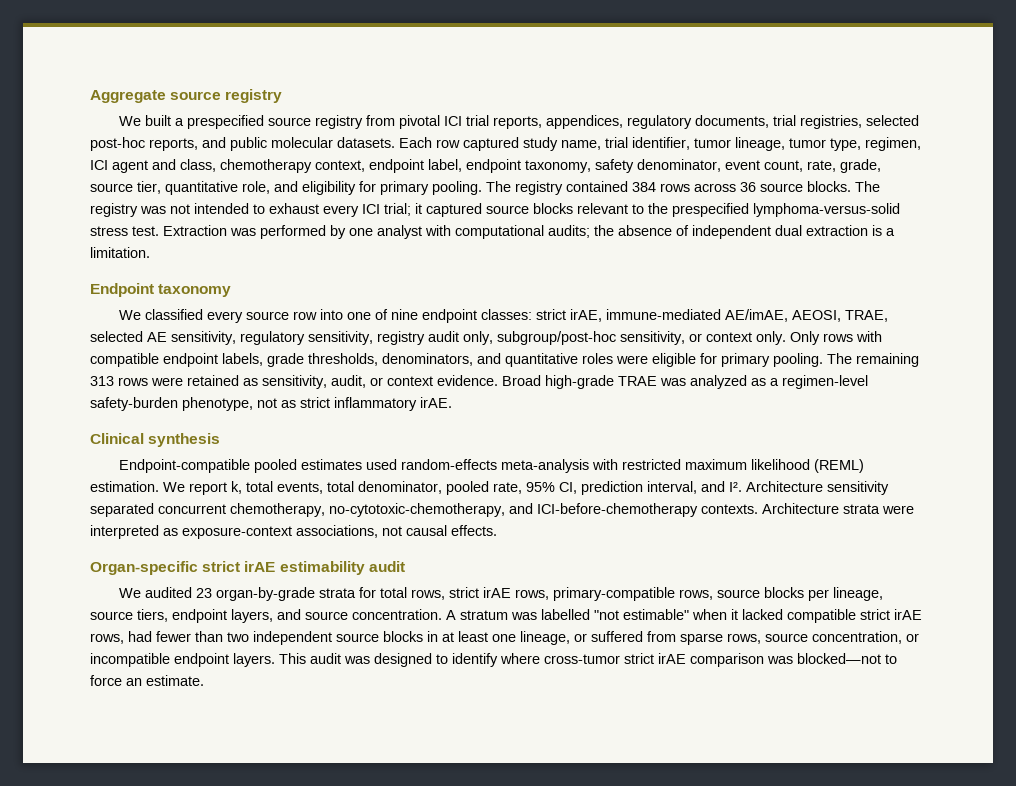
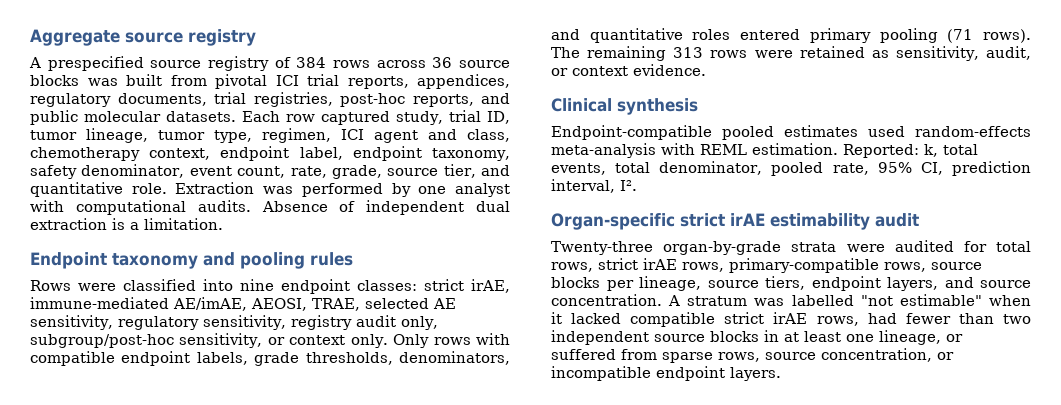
[119,115,364,129] We built a prespecified source registry -> [29,56,511,71] [30,74,162,86] A prespecified source registry of 384 rows across 36 source blocks was built
[866,115,920,126] selected -> (333, 99) none
[523,137,690,151] study name, trial identifier, -> [396,110,510,125] study, trial ID,
[165,181,880,195] [90,203,900,217] [90,226,159,236] quantitative role, and eligibility for primary pooling. The registry contained 384 rows across 36 source blocks. The registry was not intended to exhaust every ICI trial; it captured source blocks relevant to the prespecified lymphoma-versus-solid stress test. -> [481,165,510,176] [30,182,167,197] and quantitative role.
[548,225,672,238] audits; the absence -> [197,200,328,212] audits. Absence
[119,309,389,323] // We classified every source row into one of -> [203,252,353,269] [30,279,233,291] and pooling rules // Rows were classified into
[616,353,823,367] were eligible for primary pooling. -> [740,28,1031,43] entered primary pooling (71 rows).
[502,375,868,389] [90,397,452,411] Broad high-grade TRAE was analyzed as a regimen-level safety-burden phenotype, not as strict inflammatory irAE. -> (706, 70) none
[622,459,865,473] [90,481,227,495] restricted maximum likelihood (REML) estimation. We report -> [700,143,919,158] REML estimation. Reported:
[701,481,725,492] and -> (615, 186) none
[746,481,889,495] [90,503,914,517] [90,525,497,539] Architecture sensitivity separated concurrent chemotherapy, no-cytotoxic-chemotherapy, and ICI-before-chemotherapy contexts. Architecture strata were interpreted as exposure-context associations, not causal effects. -> (637, 185) none
[119,587,357,601] We audited 23 organ-by-grade strata -> [551,240,954,255] Twenty-three organ-by-grade strata were audited
[279,653,897,667] [90,675,204,686] This audit was designed to identify where cross-tumor strict irAE comparison was blocked—not to force an estimate. -> (781, 374) none

